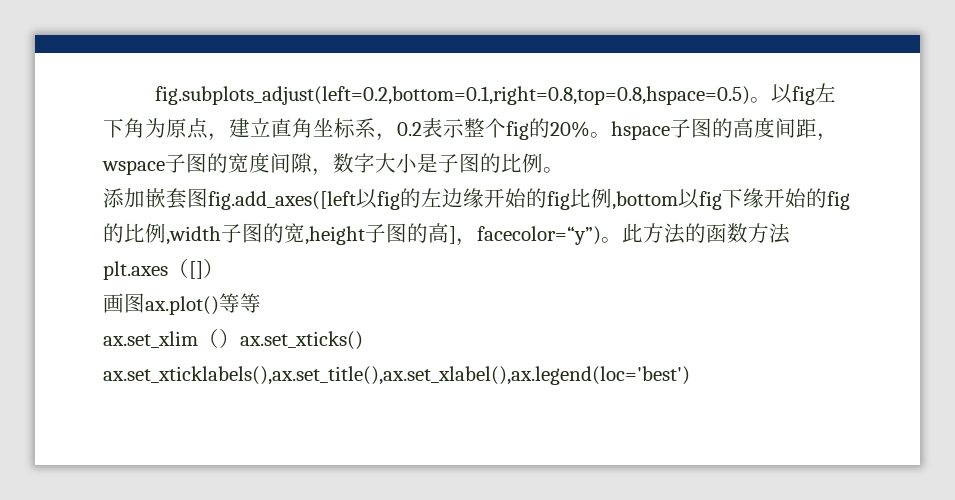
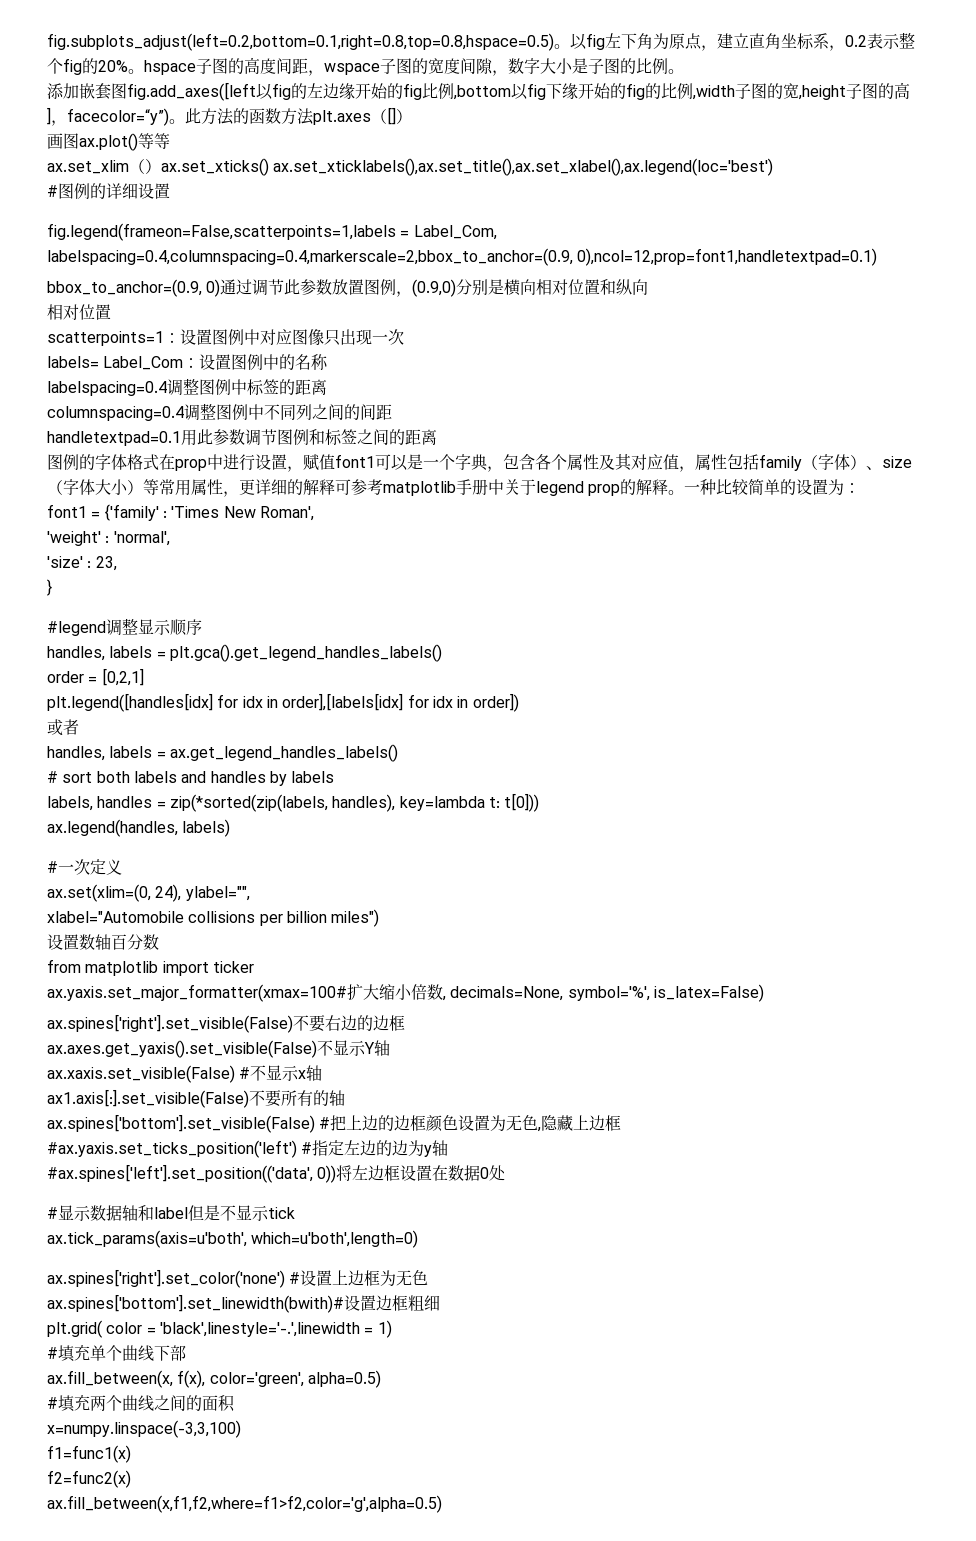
(690, 375) none -> [47,183,170,199] [47,223,497,241] [47,248,878,266] [47,279,649,297] [47,304,111,320] [47,329,404,346] [47,354,329,370] [47,378,327,396] [47,403,392,421] [47,429,437,446] [47,454,912,472] [47,479,861,497] [47,504,314,521] [47,531,170,546] [47,556,117,571] [47,579,52,596] [47,618,202,636] [47,644,442,662] [47,668,144,686] [47,693,519,712] [47,719,79,736] [47,744,398,762] [47,771,335,786] [47,793,540,812] [47,819,231,837] [47,859,122,875] [47,884,250,902] [47,909,380,927] [47,934,159,950] [47,959,254,976] [47,984,764,1002] [47,1014,405,1033] [47,1040,390,1058] [47,1065,323,1083] [47,1089,345,1108] [47,1114,622,1133] [47,1140,449,1158] [47,1164,506,1183] [47,1205,295,1221] [47,1230,419,1248] [47,1269,429,1288] [47,1294,440,1313] [47,1320,392,1338] [47,1345,186,1362] [47,1370,381,1388] [47,1395,235,1412] [47,1420,241,1438] [47,1445,131,1463] [47,1470,131,1488] [47,1495,442,1513] // #图例的详细设置 // fig.legend(frameon=False,scatterpoints=1,labels = Label_Com, labelspacing=0.4,columnspacing=0.4,markerscale=2,bbox_to_anchor=(0.9, 0),ncol=12,prop=font1,handletextpad=0.1) // bbox_to_anchor=(0.9, 0)通过调节此参数放置图例，(0.9,0)分别是横向相对位置和纵向 // 相对位置 // scatterpoints=1：设置图例中对应图像只出现一次 // labels= Label_Com：设置图例中的名称 // labelspacing=0.4调整图例中标签的距离 // columnspacing=0.4调整图例中不同列之间的间距 // handletextpad=0.1用此参数调节图例和标签之间的距离 // 图例的字体格式在prop中进行设置，赋值font1可以是一个字典，包含各个属性及其对应值，属性包括family（字体）、size（字体大小）等常用属性，更详细的解释可参考matplotlib手册中关于legend prop的解释。一种比较简单的设置为： // font1 = {'family' : 'Times New Roman', // 'weight' : 'normal', // 'size' : 23, // } // #legend调整显示顺序 // handles, labels = plt.gca().get_legend_handles_labels() // order = [0,2,1] // plt.legend([handles[idx] for idx in order],[labels[idx] for idx in order]) // 或者 // handles, labels = ax.get_legend_handles_labels() // # sort both labels and handles by labels // labels, handles = zip(*sorted(zip(labels, handles), key=lambda t: t[0])) // ax.legend(handles, labels) // #一次定义 // ax.set(xlim=(0, 24), ylabel="", // xlabel="Automobile collisions per billion miles") // 设置数轴百分数 // from matplotlib import ticker // ax.yaxis.set_major_formatter(xmax=100#扩大缩小倍数, decimals=None, symbol='%', is_latex=False) // ax.spines['right'].set_visible(False)不要右边的边框 // ax.axes.get_yaxis().set_visible(False)不显示Y轴 // ax.xaxis.set_visible(False) #不显示x轴 // ax1.axis[:].set_visible(False)不要所有的轴 // ax.spines['bottom'].set_visible(False) #把上边的边框颜色设置为无色,隐藏上边框 // #ax.yaxis.set_ticks_position('left') #指定左边的边为y轴 // #ax.spines['left'].set_position(('data', 0))将左边框设置在数据0处 // #显示数据轴和label但是不显示tick // ax.tick_params(axis=u'both', which=u'both',length=0) // ax.spines['right'].set_color('none') #设置上边框为无色 // ax.spines['bottom'].set_linewidth(bwith)#设置边框粗细 // plt.grid( color = 'black',linestyle='-.',linewidth = 1) // #填充单个曲线下部 // ax.fill_between(x, f(x), color='green', alpha=0.5) // #填充两个曲线之间的面积 // x=numpy.linspace(-3,3,100) // f1=func1(x) // f2=func2(x) // ax.fill_between(x,f1,f2,where=f1>f2,color='g',alpha=0.5)

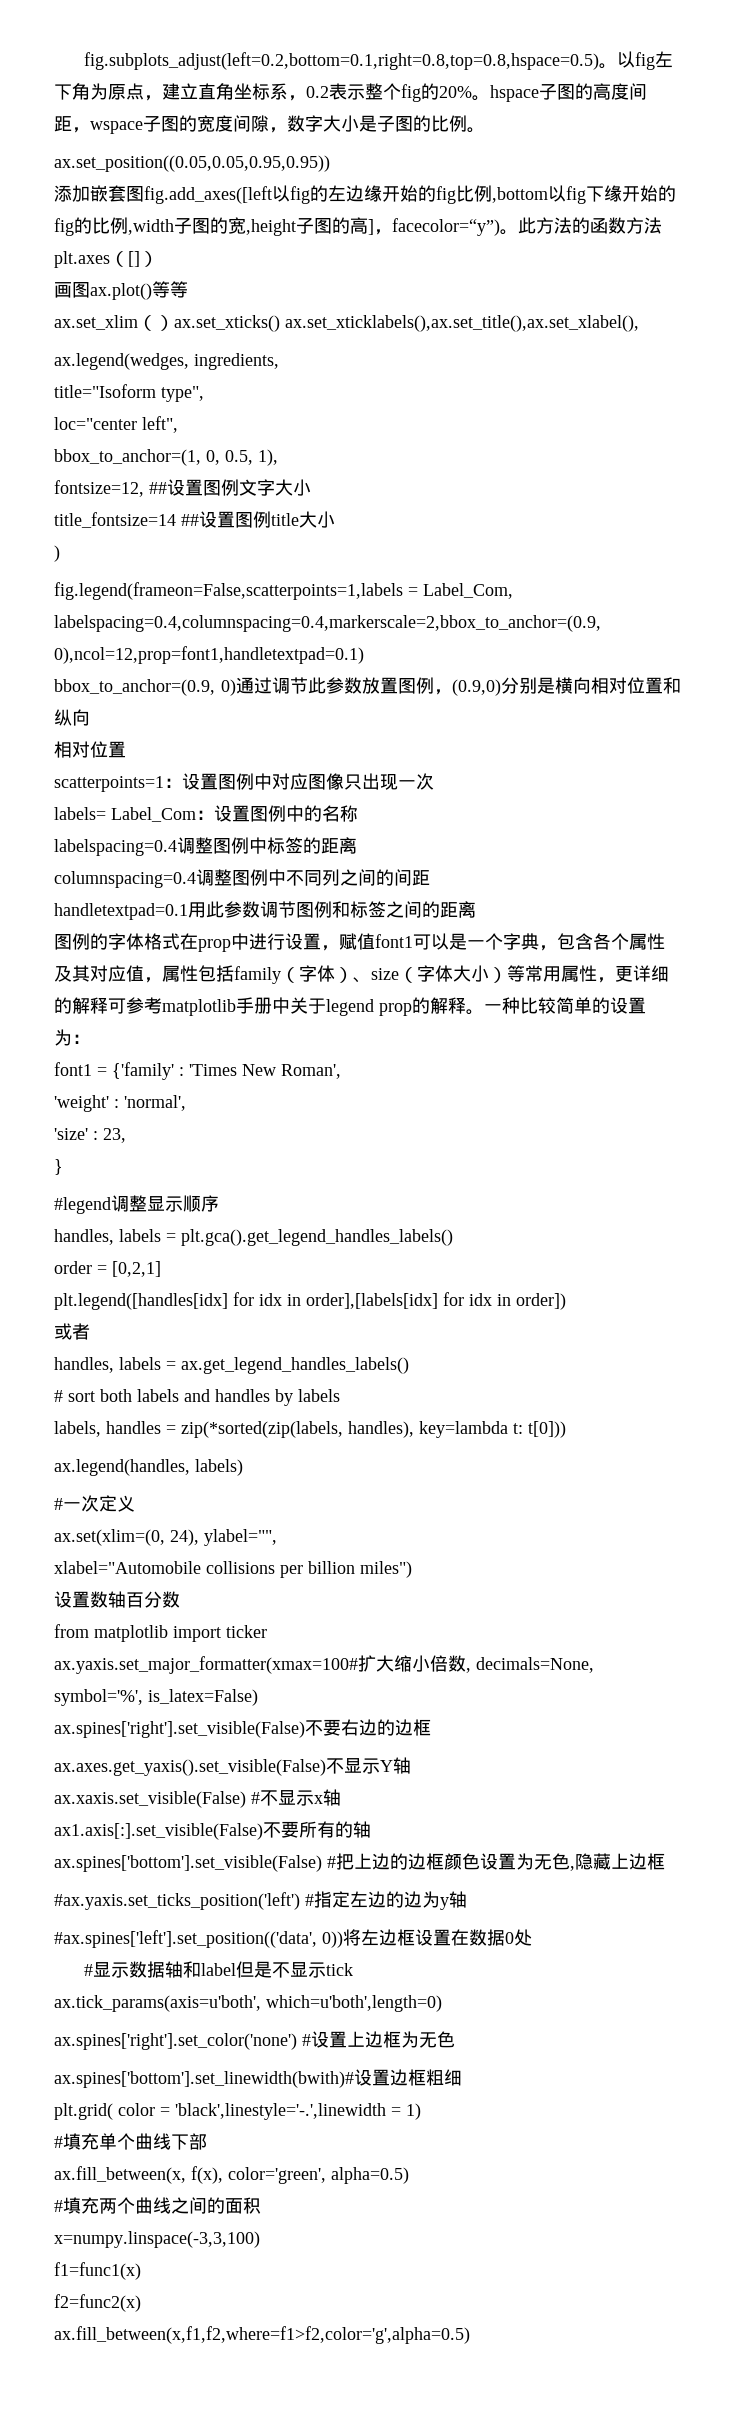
(684, 71) none -> [54,155,330,172] // ax.set_position((0.05,0.05,0.95,0.95))
[273,158,774,176] [47,183,170,199] ax.set_xticklabels(),ax.set_title(),ax.set_xlabel(),ax.legend(loc='best') // #图例的详细设置 -> [285,315,639,332] [54,353,279,370] [54,384,204,402] [54,416,178,433] [54,449,278,466] [54,479,311,497] [54,511,335,528] [54,545,60,562] ax.set_xticklabels(),ax.set_title(),ax.set_xlabel(), // ax.legend(wedges, ingredients, // title="Isoform type", // loc="center left", // bbox_to_anchor=(1, 0, 0.5, 1), // fontsize=12, ##设置图例文字大小 // title_fontsize=14 ##设置图例title大小 // )

